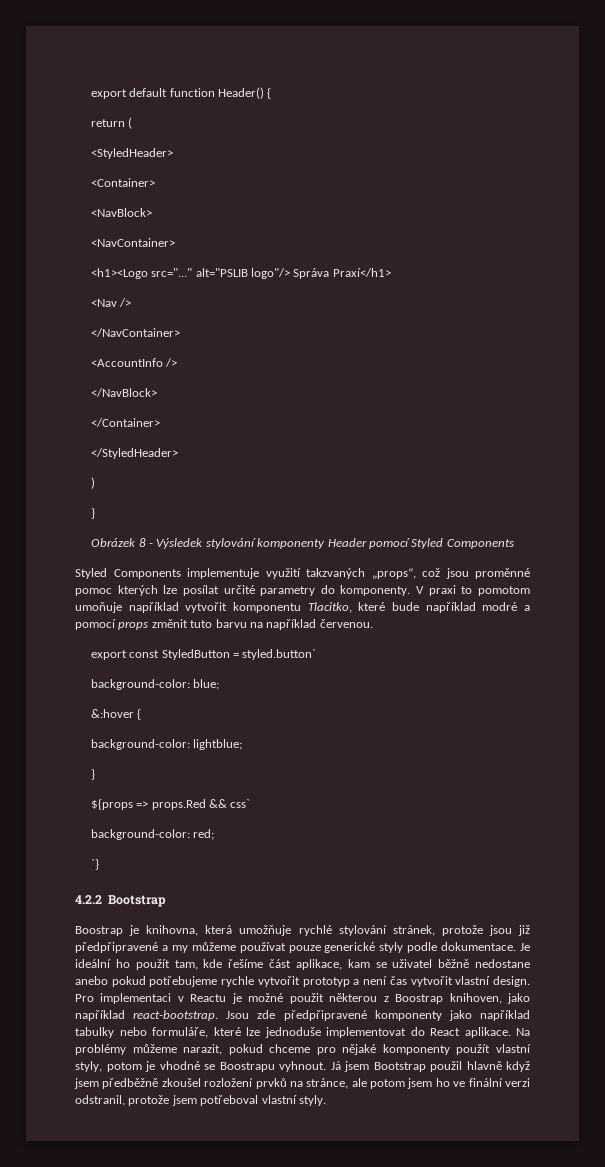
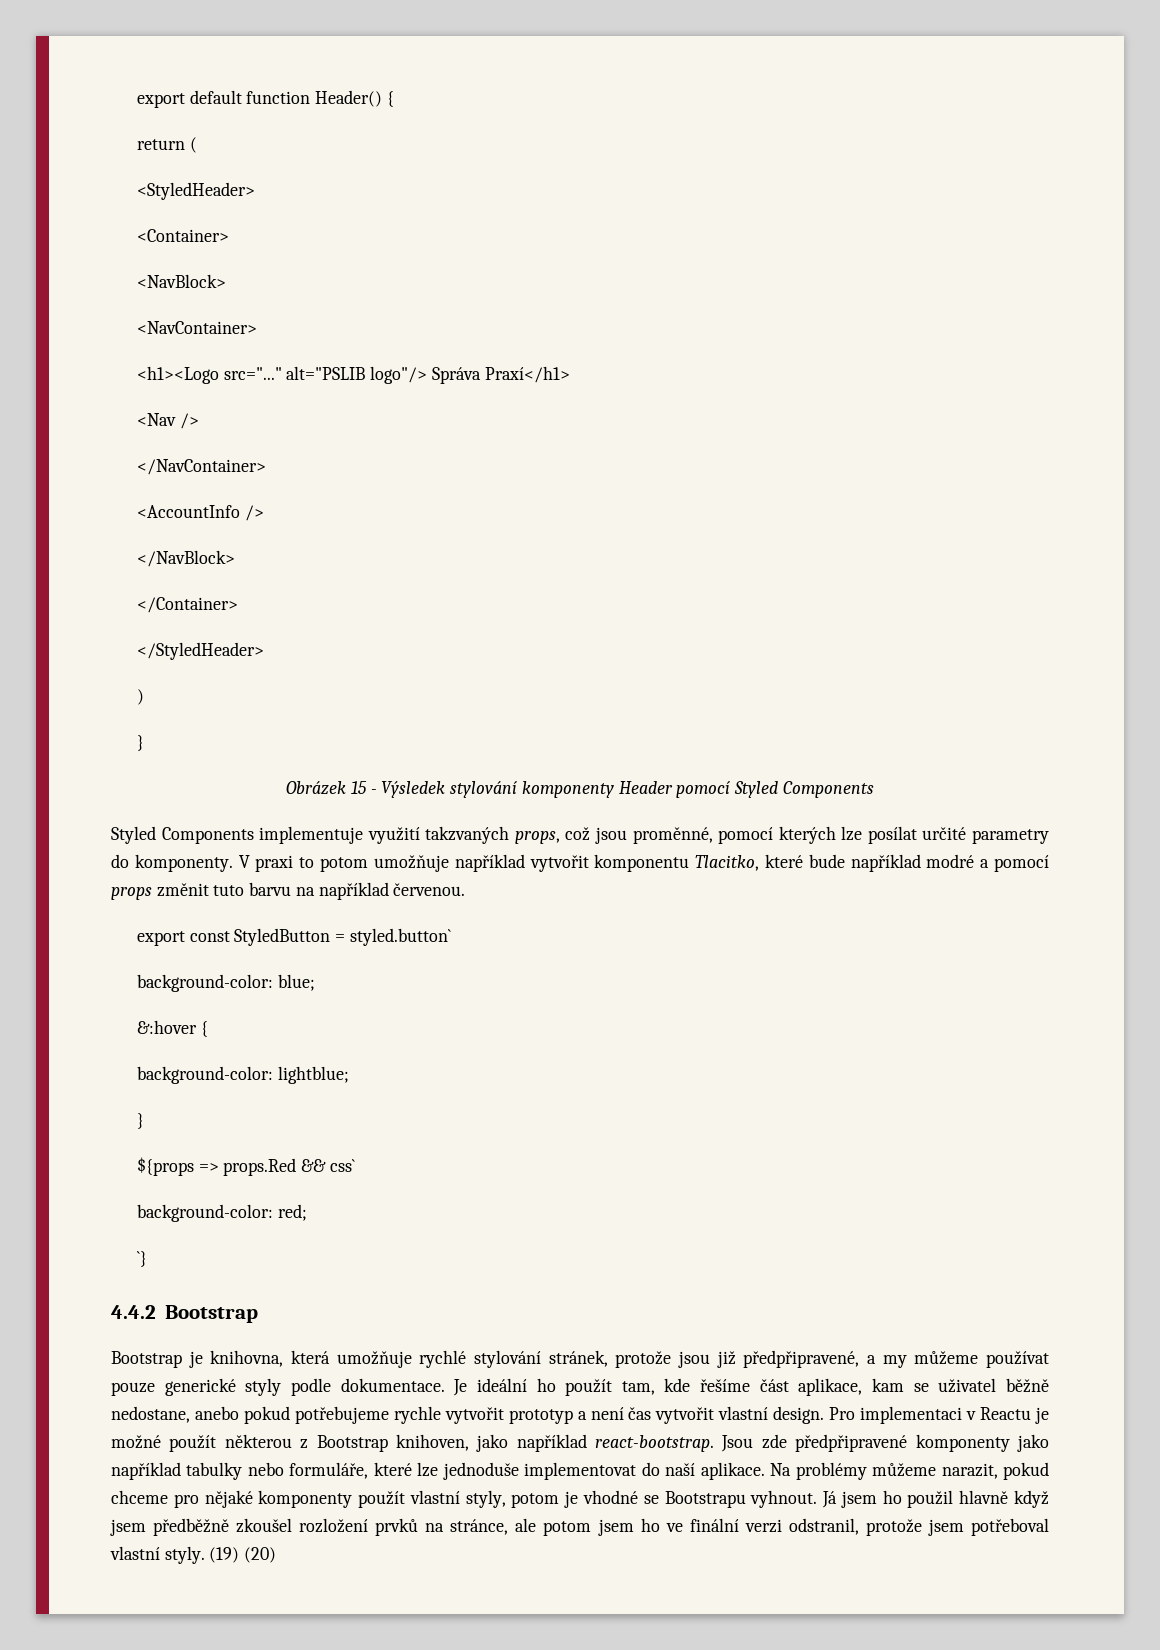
[138,538,146,547] 8 -> [350,781,367,794] 15
[371,568,416,579] „props“, -> [514,831,560,844] props,
[475,568,530,579] [75,588,112,596] proměnné pomoc -> [632,827,774,844] proměnné, pomocí
[477,586,530,596] [75,602,122,613] pomotom umoňuje -> [320,855,449,872] potom umožňuje
[75,895,102,904] 4.2.2 -> [111,1305,156,1319] 4.4.2
[75,926,123,936] Boostrap -> [111,1351,182,1368] Bootstrap
[75,942,158,953] předpřipravené -> [743,1350,860,1368] předpřipravené,
[474,959,530,968] nedostane -> [111,1406,190,1423] nedostane,
[289,993,324,1004] použit -> [169,1435,217,1452] použít
[395,994,444,1004] Boostrap -> [316,1435,388,1452] Bootstrap
[430,1028,460,1036] React -> [665,1463,696,1476] naší
[219,1062,275,1072] Boostrapu -> [664,1491,746,1508] Bootstrapu
[373,1062,426,1072] Bootstrap -> [882,1490,902,1504] ho
(326, 1100) none -> [209,1547,277,1563] (19) (20)

